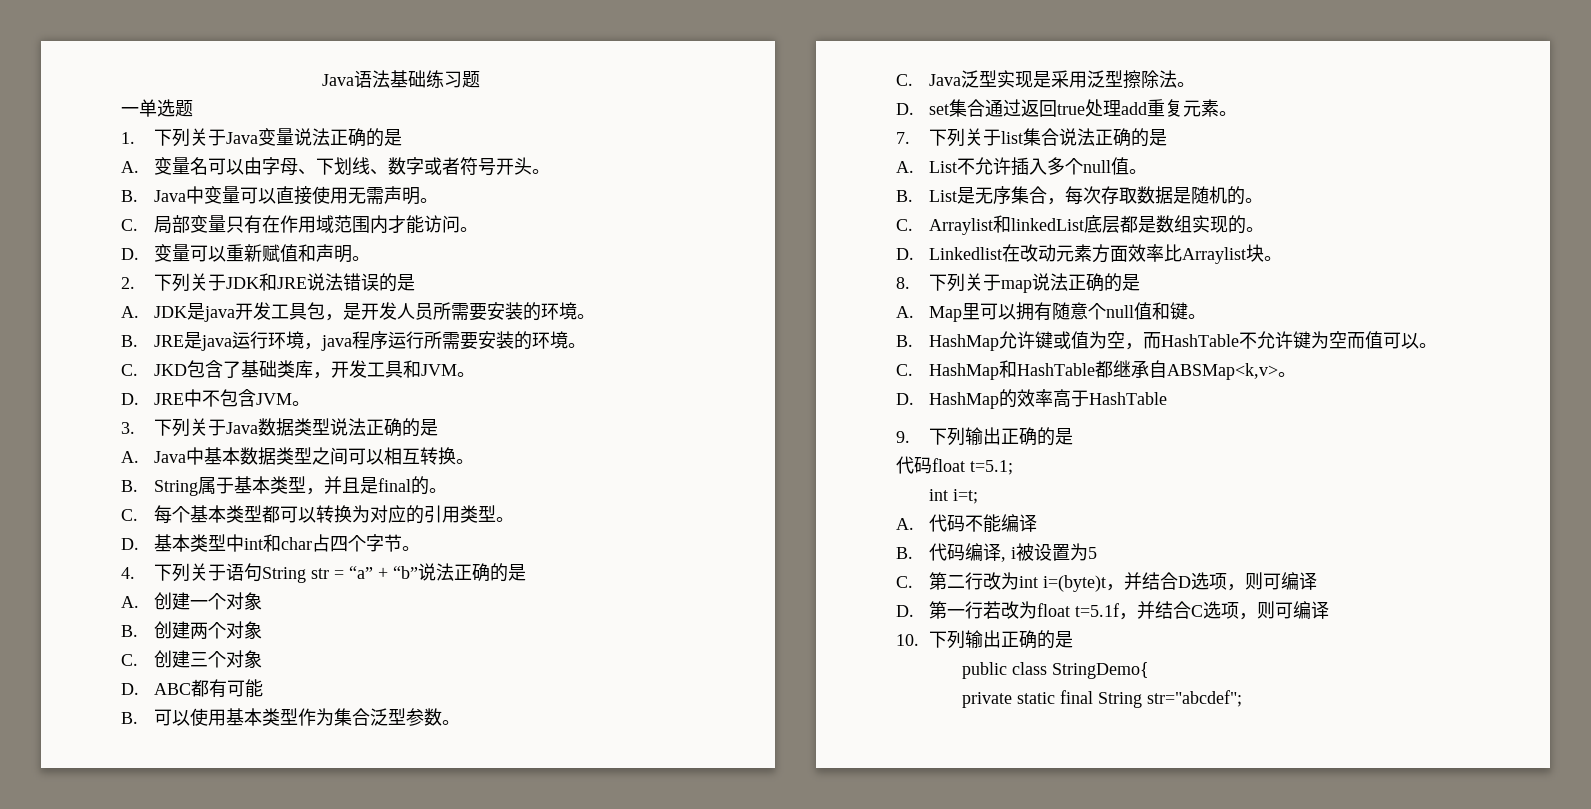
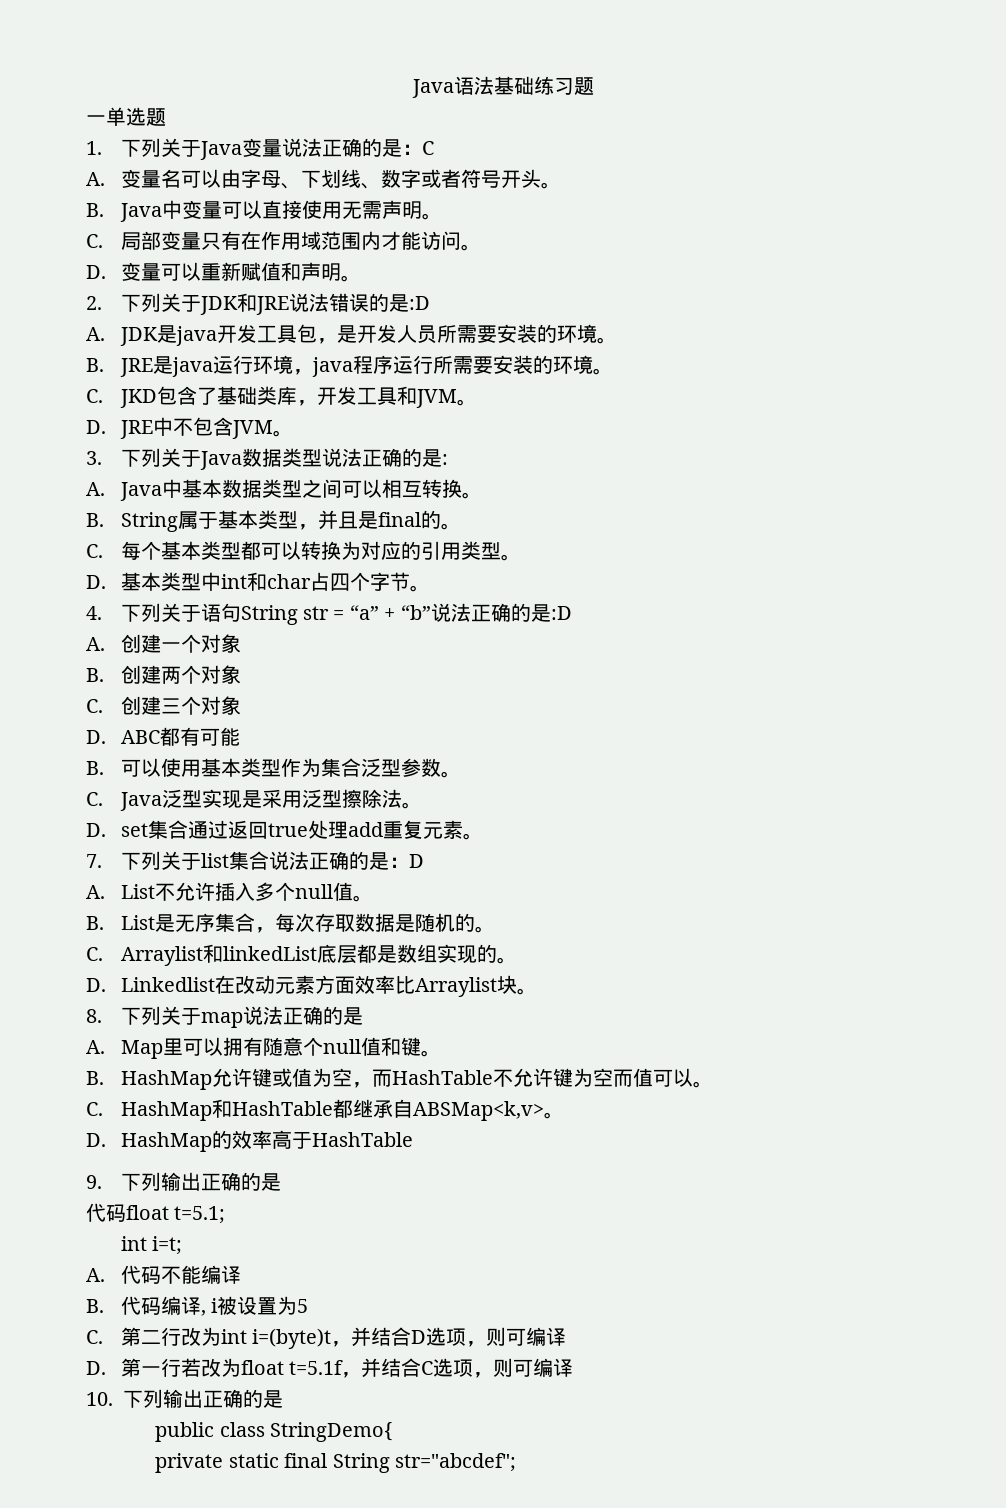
(403, 137) none -> [401,141,434,155] ：C
(416, 282) none -> [408,296,430,310] :D
(439, 427) none -> [441,454,448,465] :
(527, 572) none -> [550,606,572,620] :D
(1168, 137) none -> [388,854,424,868] ：D

